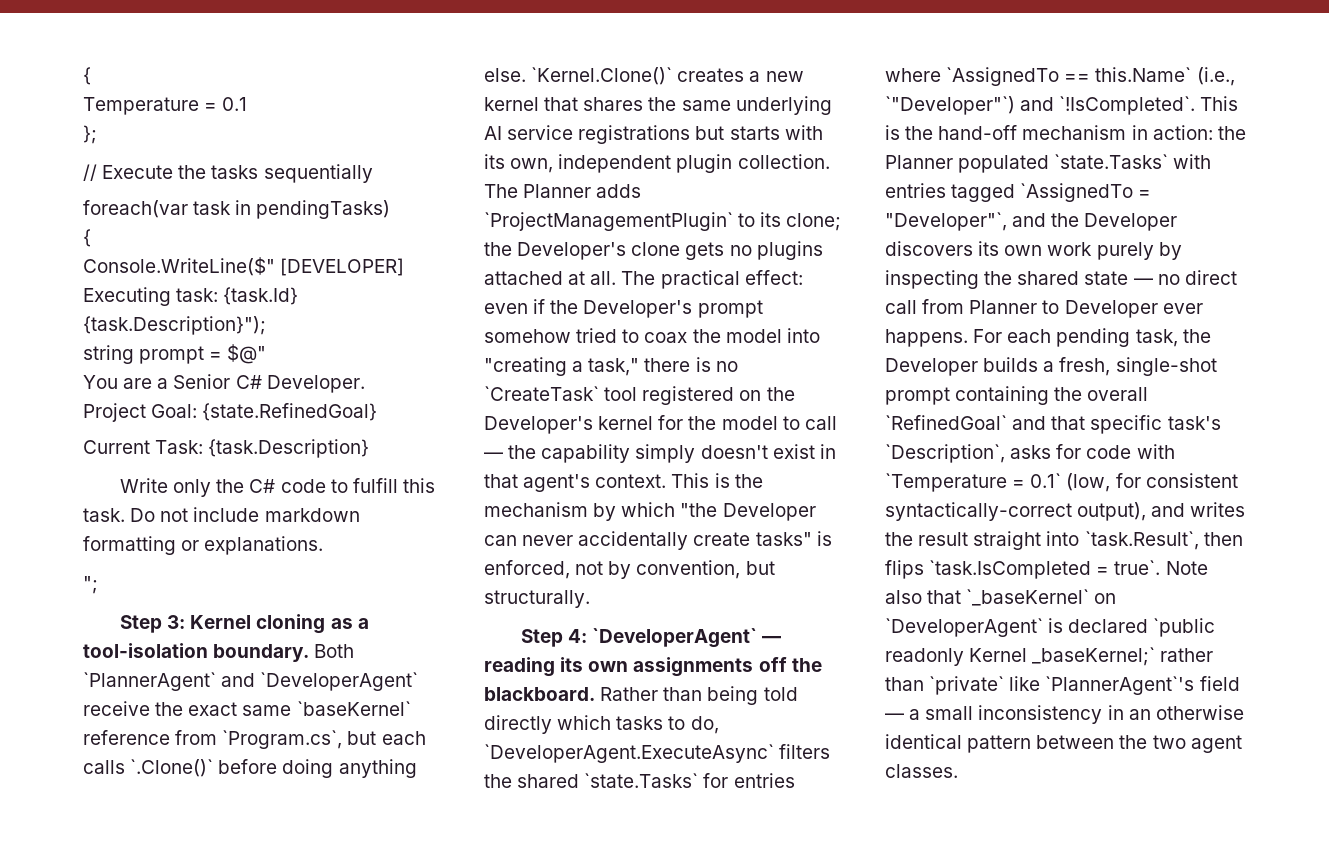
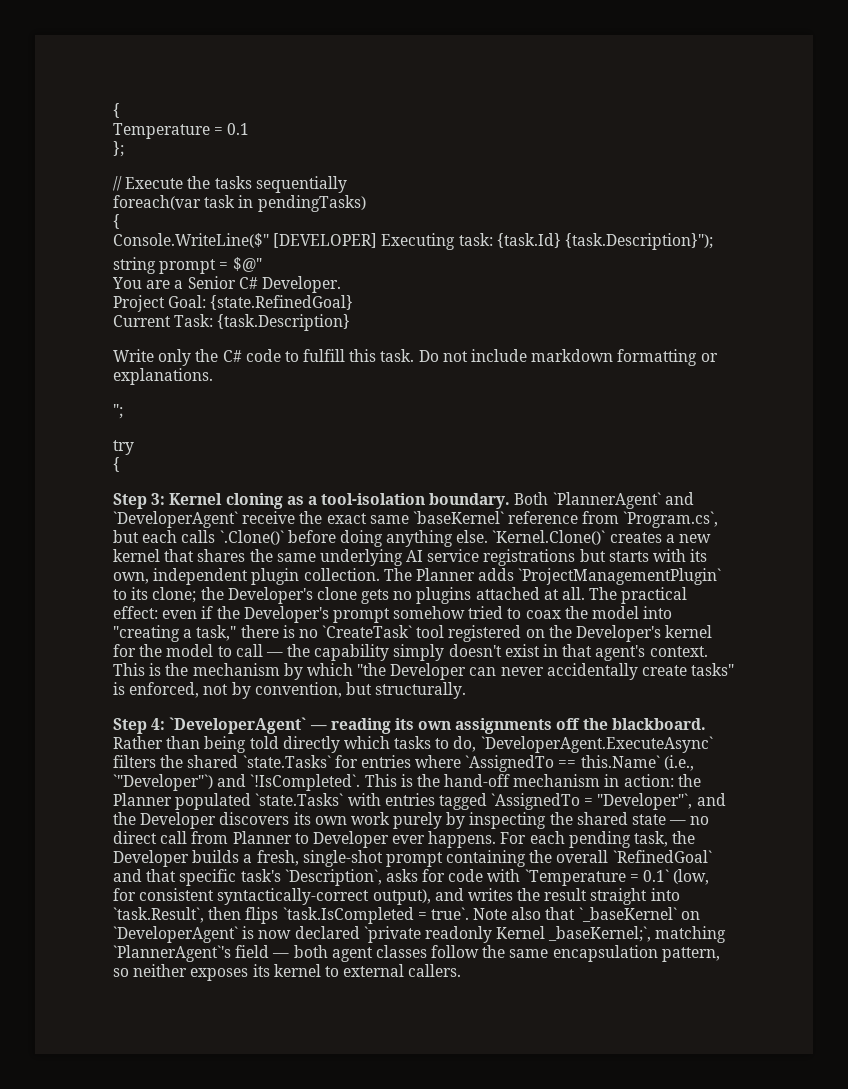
(98, 585) none -> [113,440,134,455] [113,457,120,472] // try // {
[1068,618,1216,637] [885,647,1214,666] [885,676,1240,695] [885,705,1244,724] [885,734,1242,753] [885,764,958,778] declared `public readonly Kernel _baseKernel;` rather than `private` like `PlannerAgent`'s field — a small inconsistency in an otherwise identical pattern between the two agent classes. -> [258,926,727,943] [113,945,720,962] [113,964,462,981] now declared `private readonly Kernel _baseKernel;`, matching `PlannerAgent`'s field — both agent classes follow the same encapsulation pattern, so neither exposes its kernel to external callers.

